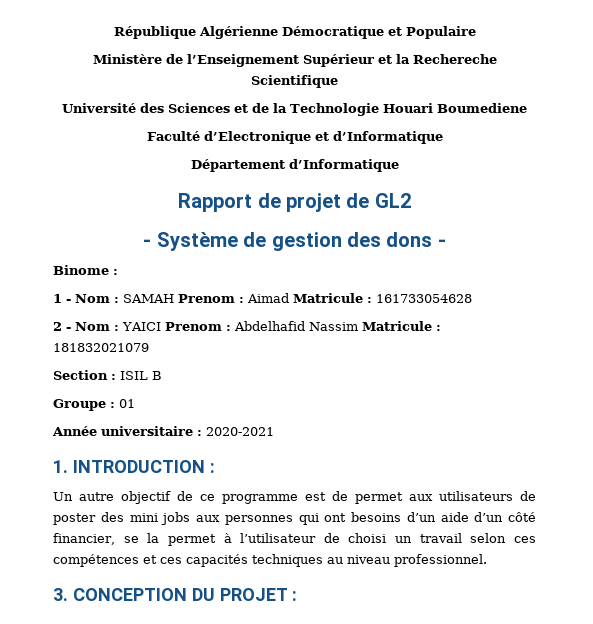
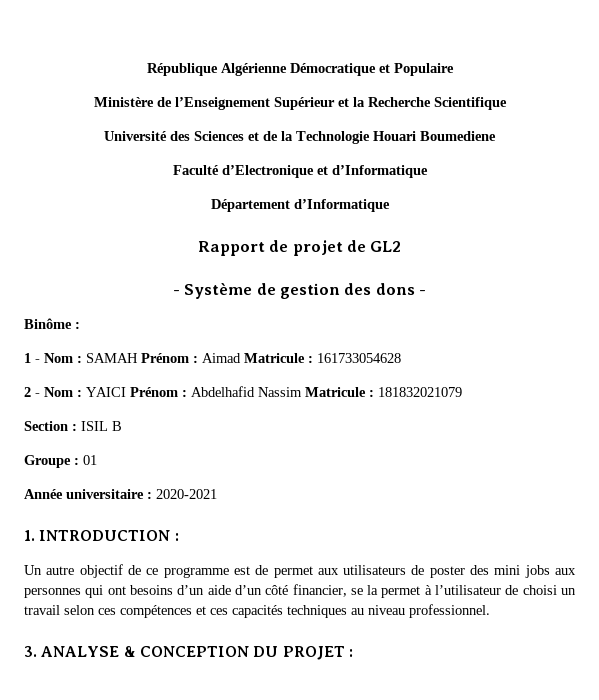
[412,54,497,64] Rechereche -> [367,97,431,107] Recherche
[53,265,109,275] Binome -> [24,318,72,329] Binôme
[178,294,235,303] Prenom -> [141,353,189,363] Prénom
[165,322,222,331] Prenom -> [130,387,178,397] Prénom
(68, 594) none -> [41,646,136,657] ANALYSE &

